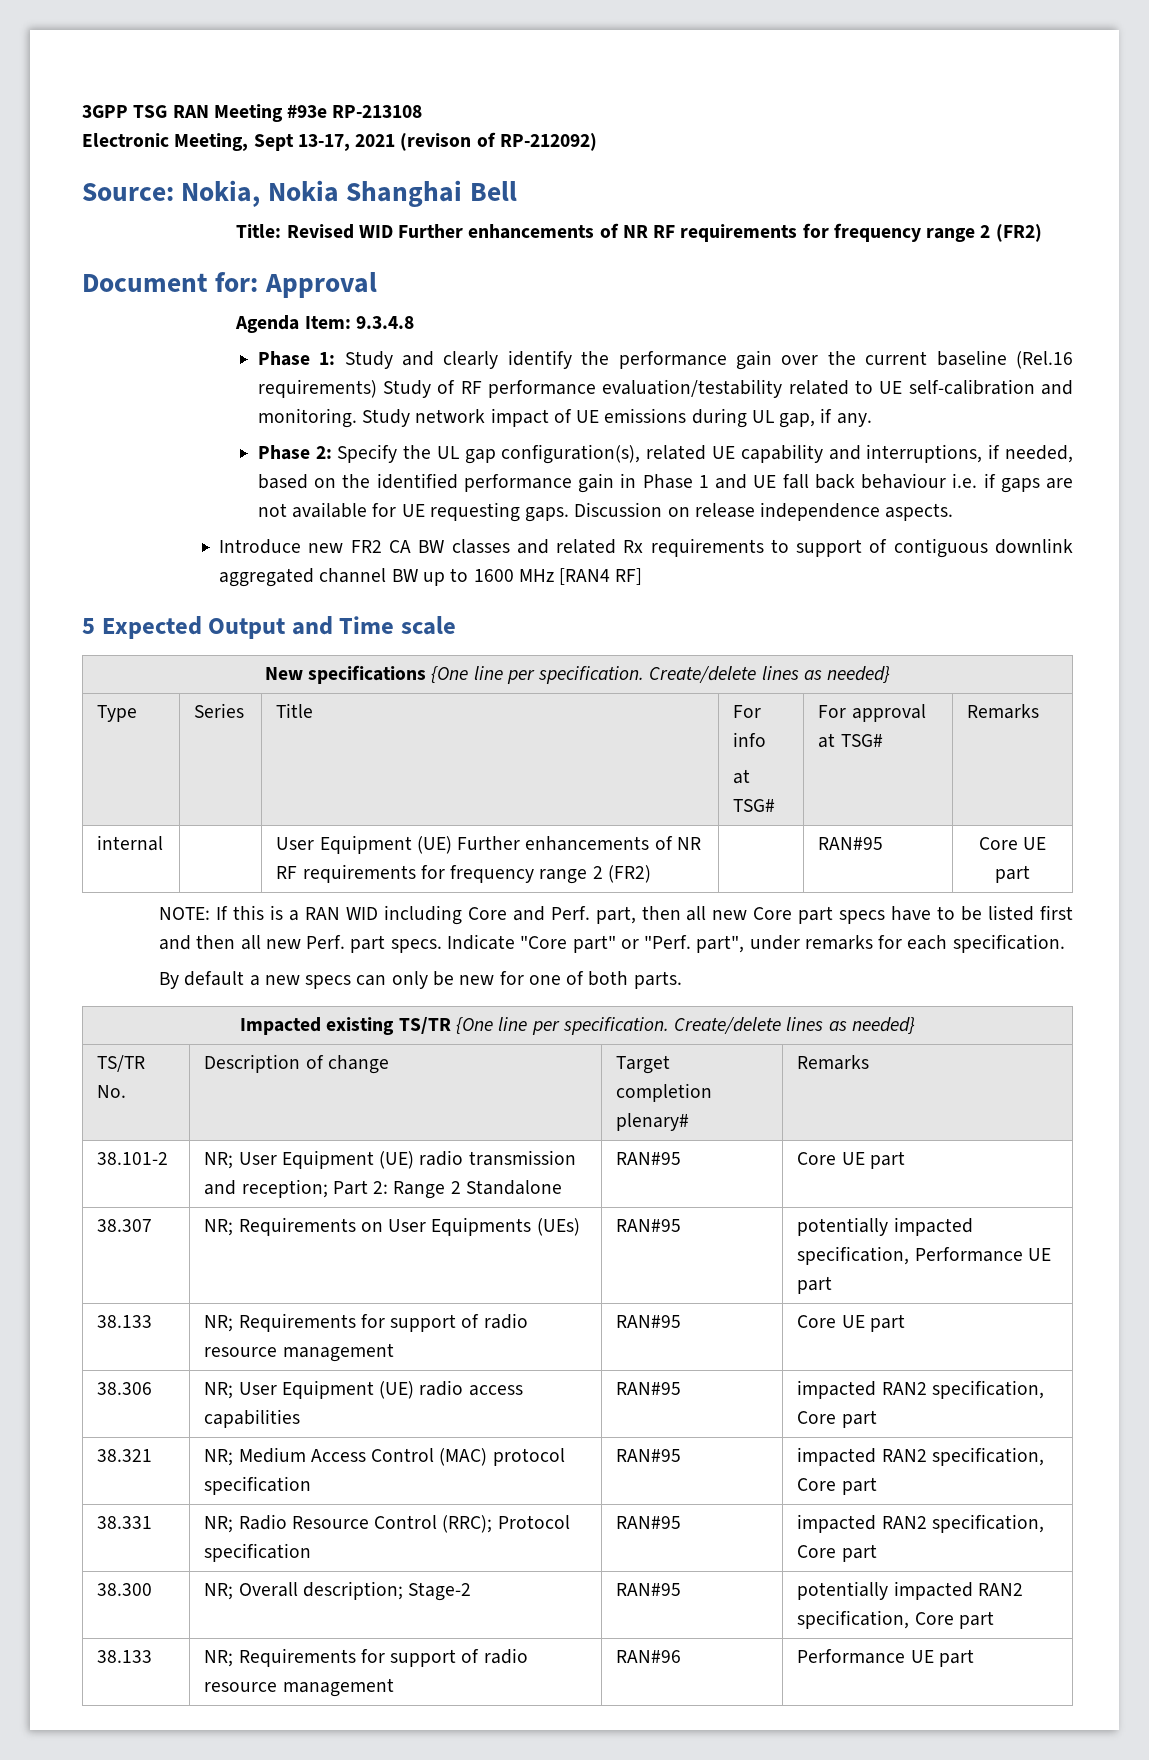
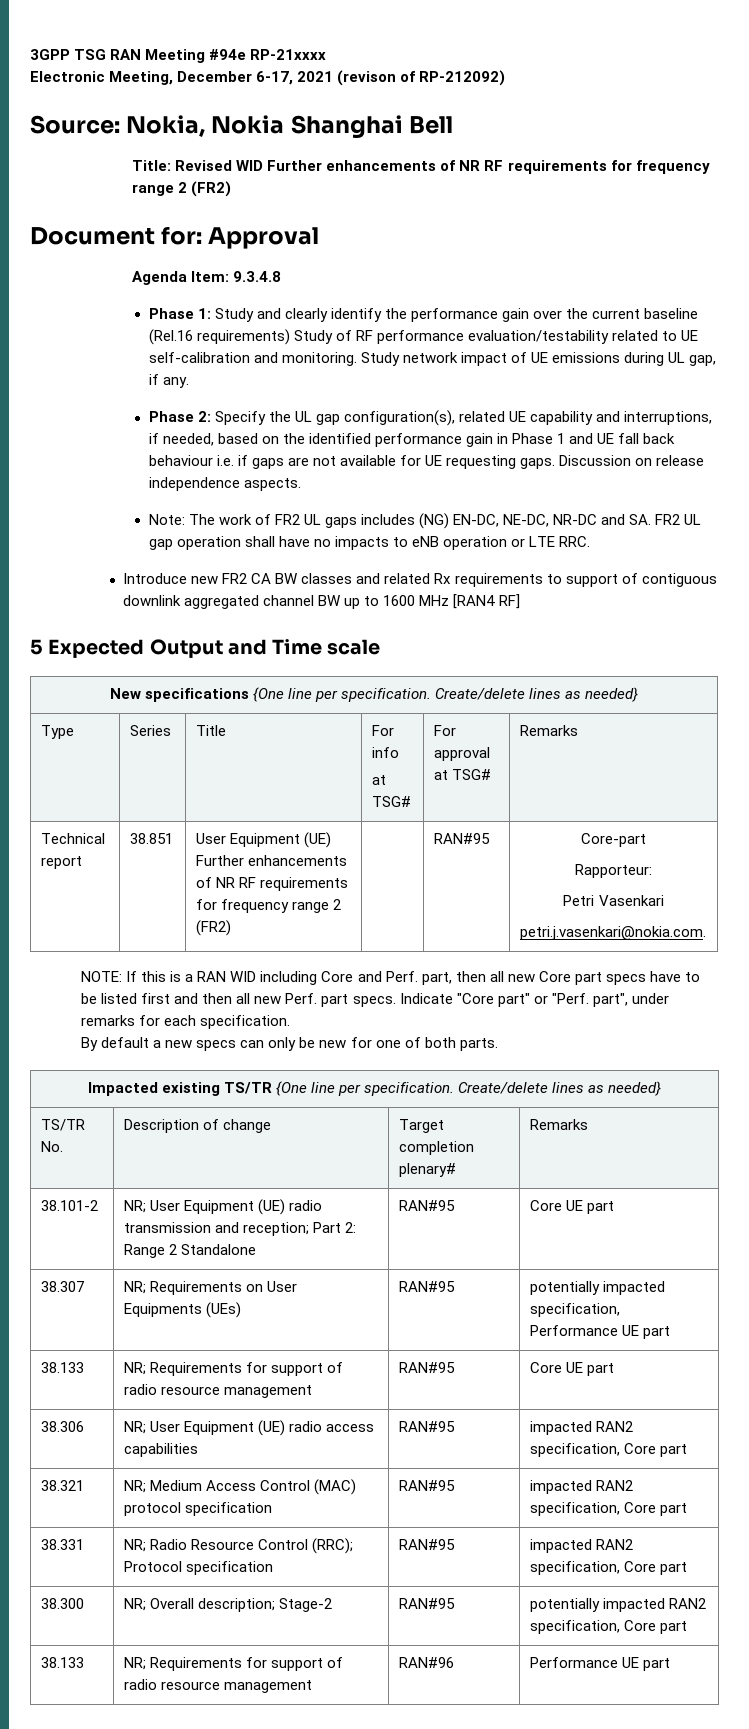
[287,104,423,118] #93e RP-213108 -> [209,49,327,60] #94e RP-21xxxx
[253,134,350,151] Sept 13-17, -> [177,71,294,85] December 6-17,
(954, 512) none -> [148,513,702,529] [148,536,591,550] // Note: The work of FR2 UL gaps includes (NG) EN-DC, NE-DC, NR-DC and SA. FR2 UL gap operation shall have no impacts to eNB operation or LTE RRC.
[97,835,164,851] internal | -> [40,833,105,844] [40,856,82,869] [129,833,173,844] Technical report | 38.851
[978,837,1047,850] [995,865,1030,883] Core UE part -> [581,833,646,847] [575,864,652,878] [563,895,664,906] [519,926,706,940] Core-part // Rapporteur: // Petri Vasenkari // petri.j.vasenkari@nokia.com.

